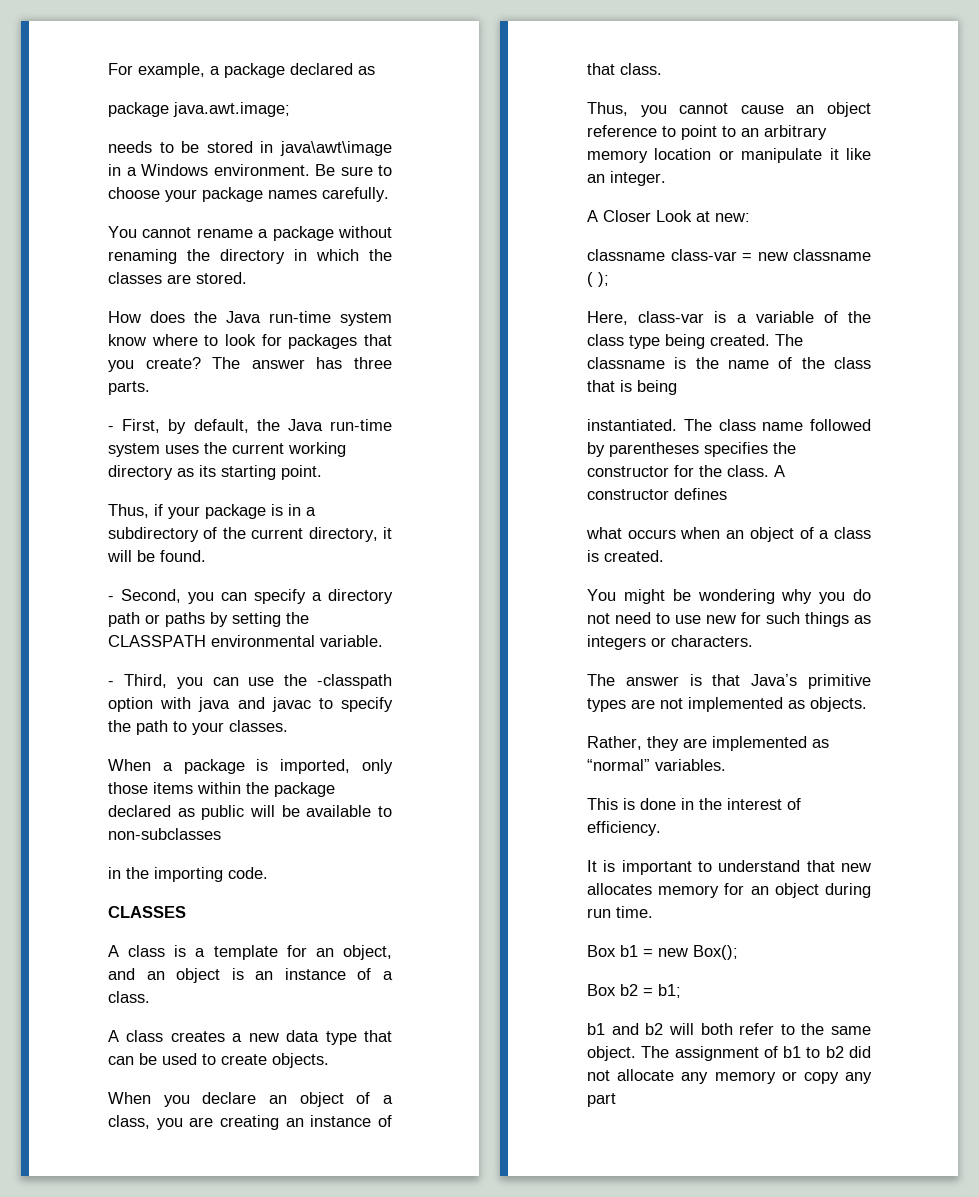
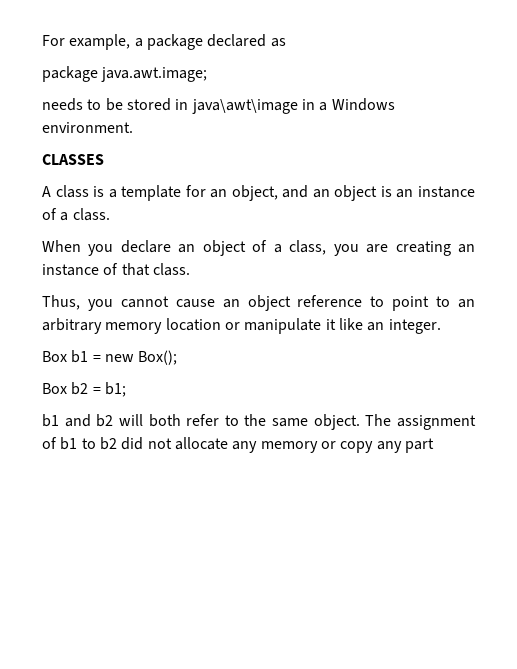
[315,164,392,176] [108,187,389,202] [108,226,392,241] [108,249,392,264] [108,272,247,284] [108,311,392,326] [108,334,392,349] [108,357,392,372] [108,381,150,395] [108,419,392,434] [108,442,346,457] [108,465,322,480] [108,504,316,519] [108,527,392,542] [107,550,206,562] [108,589,393,604] [108,612,309,627] [108,635,383,647] [108,674,392,689] [108,697,393,712] [108,720,288,735] [108,759,393,774] [108,782,335,797] [108,805,392,820] [108,828,221,840] [108,867,268,882] Be sure to choose your package names carefully. // You cannot rename a package without renaming the directory in which the classes are stored. // How does the Java run-time system know where to look for packages that you create? The answer has three parts. // - First, by default, the Java run-time system uses the current working directory as its starting point. // Thus, if your package is in a subdirectory of the current directory, it will be found. // - Second, you can specify a directory path or paths by setting the CLASSPATH environmental variable. // - Third, you can use the -classpath option with java and javac to specify the path to your classes. // When a package is imported, only those items within the package declared as public will be available to non-subclasses // in the importing code. -> (133, 127) none
[108,1030,392,1045] [108,1053,329,1068] // A class creates a new data type that can be used to create objects. -> (110, 214) none
[587,210,750,222] [587,249,871,261] [587,272,609,287] [587,311,871,325] [587,334,803,349] [587,357,871,369] [587,380,677,395] [587,419,871,431] [587,442,796,457] [587,465,785,477] [587,488,727,500] [586,527,871,542] [587,550,664,562] [587,589,871,604] [587,612,871,627] [587,635,753,650] [587,674,871,689] [587,697,867,712] [587,736,829,751] [587,759,726,771] [587,798,801,810] [587,821,661,836] [587,860,871,875] [587,883,871,898] [587,906,653,918] // A Closer Look at new: // classname class-var = new classname ( ); // Here, class-var is a variable of the class type being created. The classname is the name of the class that is being // instantiated. The class name followed by parentheses specifies the constructor for the class. A constructor defines // what occurs when an object of a class is created. // You might be wondering why you do not need to use new for such things as integers or characters. // The answer is that Java’s primitive types are not implemented as objects. // Rather, they are implemented as “normal” variables. // This is done in the interest of efficiency. // It is important to understand that new allocates memory for an object during run time. -> (441, 326) none

